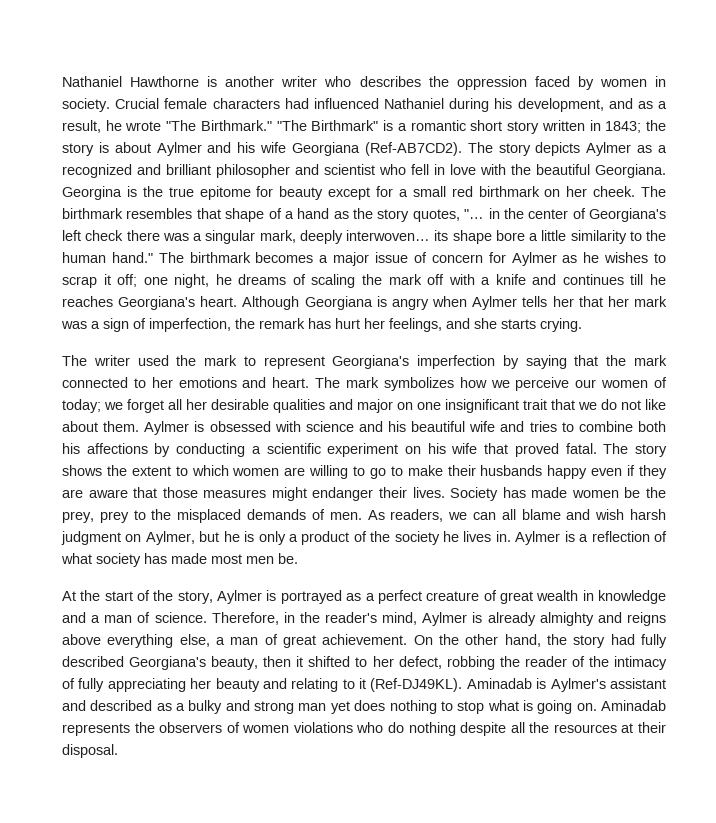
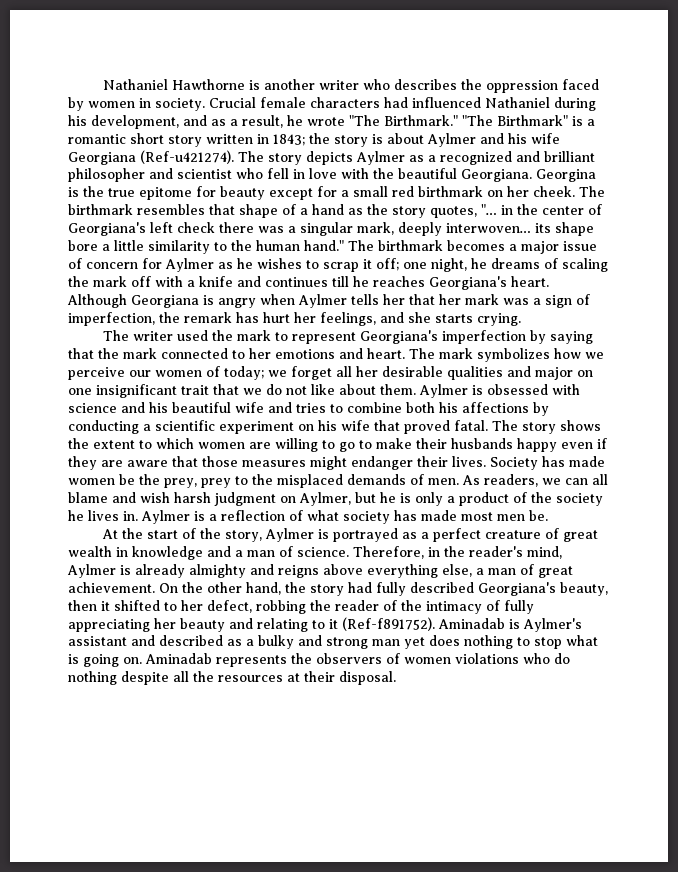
[364,142,462,156] (Ref-AB7CD2). -> [140,150,234,164] (Ref-u421274).
[370,678,463,692] (Ref-DJ49KL). -> [342,617,435,631] (Ref-f891752).

